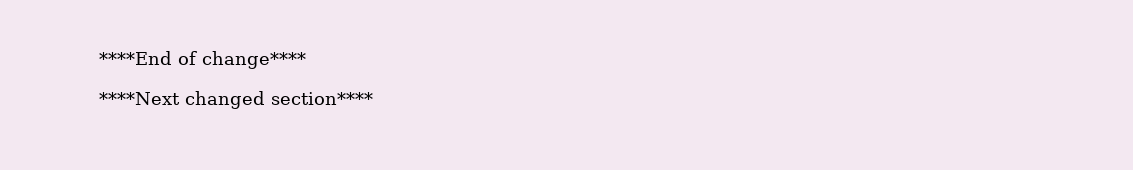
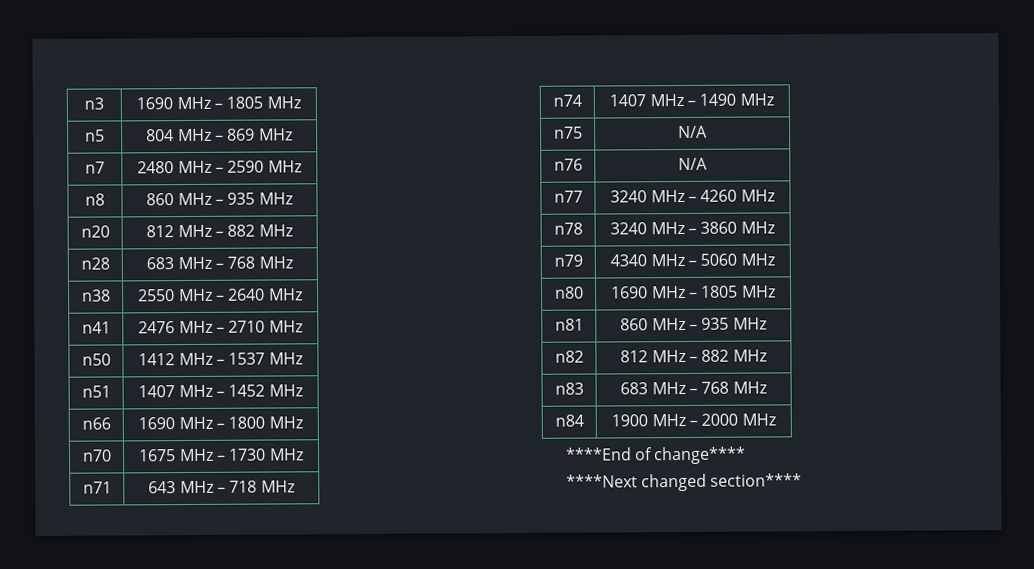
(98, 58) none -> [84,97,104,110] [136,96,301,110] [85,129,105,142] [146,128,293,142] [85,161,105,174] [137,160,302,174] [85,193,105,206] [146,192,293,206] [80,225,110,238] [146,224,293,238] [80,257,110,270] [146,256,293,270] [81,289,111,302] [138,288,303,302] [81,321,111,334] [138,320,303,334] [81,353,111,366] [138,352,303,366] [81,385,111,398] [138,384,303,398] [81,417,111,430] [138,416,303,430] [82,449,112,462] [138,448,304,462] [82,481,112,494] [148,480,295,494] [552,94,582,107] [609,93,774,107] [553,126,583,139] [678,125,708,139] [553,158,583,171] [678,157,708,171] [553,190,583,203] [610,189,775,203] [553,222,583,235] [610,221,775,235] [553,254,583,267] [610,253,775,267] [554,286,584,299] [611,285,776,299] [554,318,584,331] [620,317,767,331] [554,350,584,363] [620,349,767,363] [554,382,584,395] [620,381,767,395] [554,414,584,427] [611,413,776,427] n3 | 1690 MHz – 1805 MHz // n5 | 804 MHz – 869 MHz // n7 | 2480 MHz – 2590 MHz // n8 | 860 MHz – 935 MHz // n20 | 812 MHz – 882 MHz // n28 | 683 MHz – 768 MHz // n38 | 2550 MHz – 2640 MHz // n41 | 2476 MHz – 2710 MHz // n50 | 1412 MHz – 1537 MHz // n51 | 1407 MHz – 1452 MHz // n66 | 1690 MHz – 1800 MHz // n70 | 1675 MHz – 1730 MHz // n71 | 643 MHz – 718 MHz // n74 | 1407 MHz – 1490 MHz // n75 | N/A // n76 | N/A // n77 | 3240 MHz – 4260 MHz // n78 | 3240 MHz – 3860 MHz // n79 | 4340 MHz – 5060 MHz // n80 | 1690 MHz – 1805 MHz // n81 | 860 MHz – 935 MHz // n82 | 812 MHz – 882 MHz // n83 | 683 MHz – 768 MHz // n84 | 1900 MHz – 2000 MHz //

